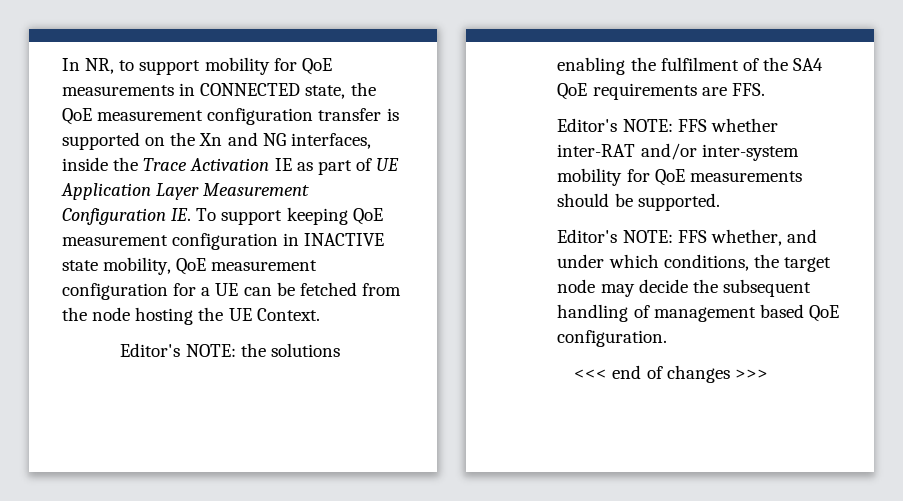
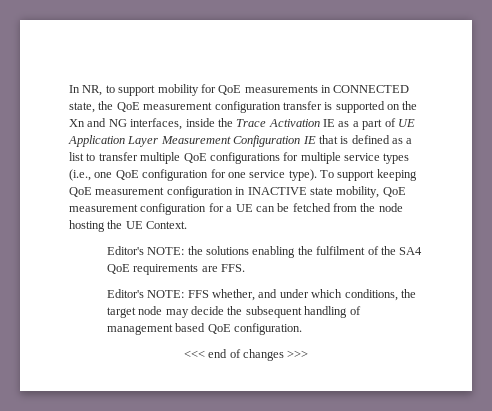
(313, 166) none -> [352,121,359,127] a
[171,208,192,221] IE. -> [302,135,413,144] [69,152,410,164] [69,169,317,181] IE that is defined as a list to transfer multiple QoE configurations for multiple service types (i.e., one QoE configuration for one service type).
[557,118,778,132] [557,143,799,161] [557,168,802,186] [557,193,720,211] // Editor's NOTE: FFS whether inter-RAT and/or inter-system mobility for QoE measurements should be supported. -> (246, 268) none

